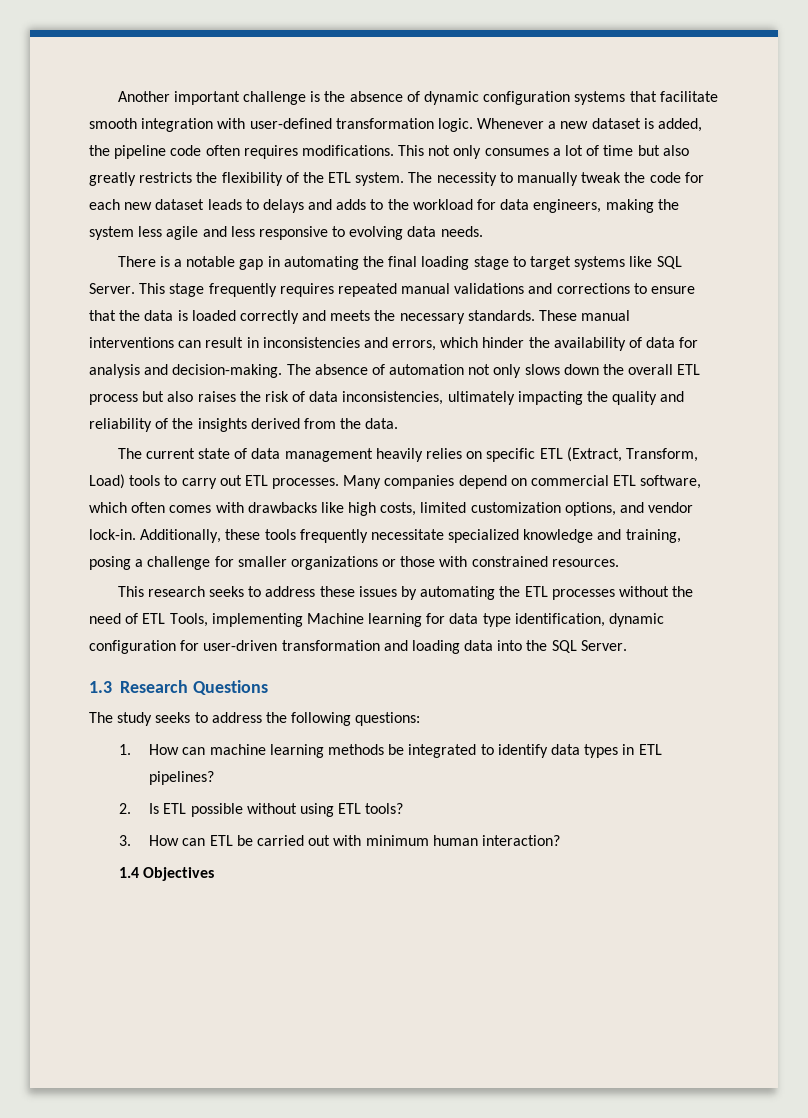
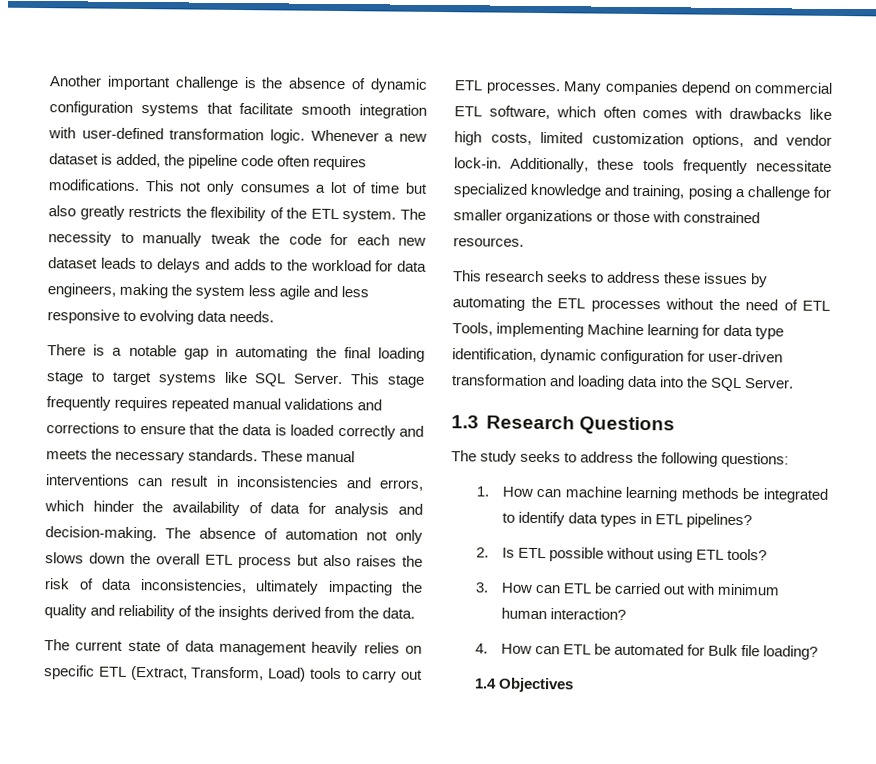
(560, 840) none -> [474,643,819,660] // 4. How can ETL be automated for Bulk file loading?

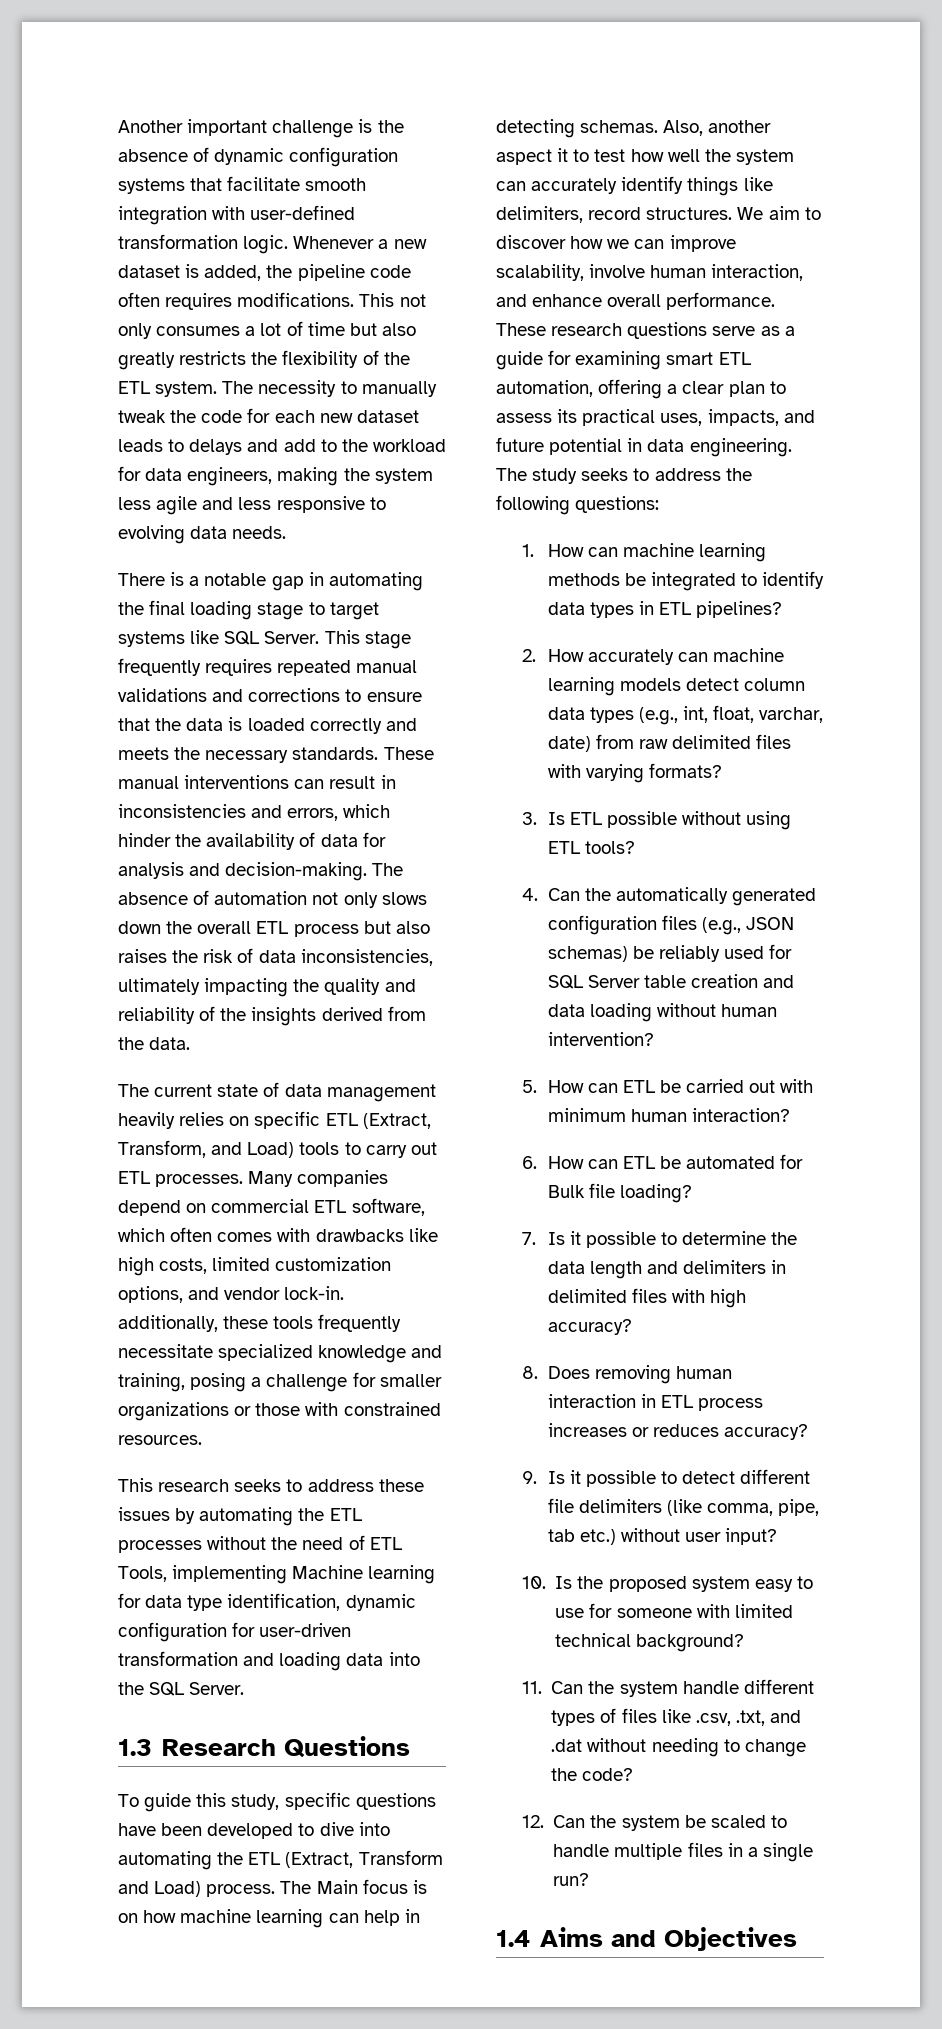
[233,258,267,271] adds -> [283,439,316,452] add
(265, 673) none -> [211,1142,243,1155] and
[510,157,590,173] Additionally, -> [118,1315,218,1332] additionally,
(675, 425) none -> [118,1792,436,1812] [118,1822,390,1839] [118,1850,443,1870] [118,1879,427,1897] [118,1909,420,1928] [496,119,772,138] [496,148,794,165] [496,176,773,196] [496,206,821,223] [496,235,736,252] [496,264,804,281] [496,292,776,310] [496,322,795,339] [496,350,752,370] [496,379,786,399] [496,409,815,426] [496,437,792,457] To guide this study, specific questions have been developed to dive into automating the ETL (Extract, Transform and Load) process. The Main focus is on how machine learning can help in detecting schemas. Also, another aspect it to test how well the system can accurately identify things like delimiters, record structures. We aim to discover how we can improve scalability, involve human interaction, and enhance overall performance. These research questions serve as a guide for examining smart ETL automation, offering a clear plan to assess its practical uses, impacts, and future potential in data engineering.
(489, 552) none -> [547,648,785,665] [547,677,806,696] [547,705,824,725] [547,734,792,752] [547,763,722,783] [521,812,537,825] How accurately can machine learning models detect column data types (e.g., int, float, varchar, date) from raw delimited files with varying formats? // 3.
[474,582,489,593] 3. -> [521,887,817,906] [547,915,795,935] [547,944,793,962] [547,974,795,989] [547,1003,778,1022] [547,1032,654,1046] [521,1080,537,1093] 4. Can the automatically generated configuration files (e.g., JSON schemas) be reliably used for SQL Server table creation and data loading without human intervention? // 5.
[474,643,488,654] 4. -> [521,1156,537,1169] 6.
[473,678,497,689] 1.4 -> [521,1231,798,1248] [547,1260,787,1279] [547,1288,747,1308] [547,1319,632,1335] [521,1365,732,1384] [547,1394,764,1411] [547,1423,809,1440] [521,1469,811,1487] [547,1498,820,1516] [547,1528,778,1545] [521,1576,813,1592] [555,1603,793,1618] [555,1633,745,1652] [521,1679,814,1697] [551,1708,802,1726] [551,1738,806,1757] [551,1768,634,1781] [521,1815,787,1831] [553,1842,813,1862] [553,1873,590,1886] [496,1927,656,1947] 7. Is it possible to determine the data length and delimiters in delimited files with high accuracy? // 8. Does removing human interaction in ETL process increases or reduces accuracy? // 9. Is it possible to detect different file delimiters (like comma, pipe, tab etc.) without user input? // 10. Is the proposed system easy to use for someone with limited technical background? // 11. Can the system handle different types of files like .csv, .txt, and .dat without needing to change the code? // 12. Can the system be scaled to handle multiple files in a single run? // 1.4 Aims and

